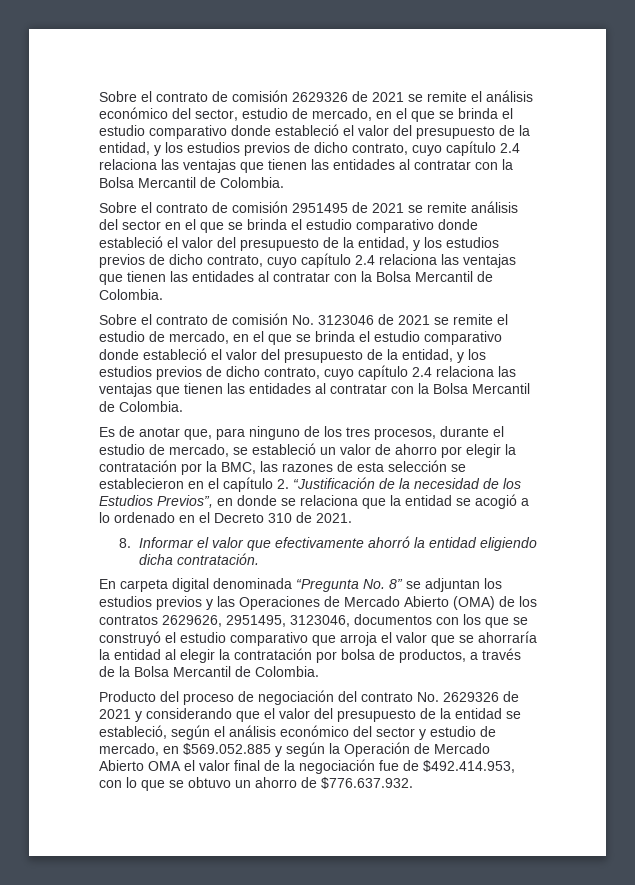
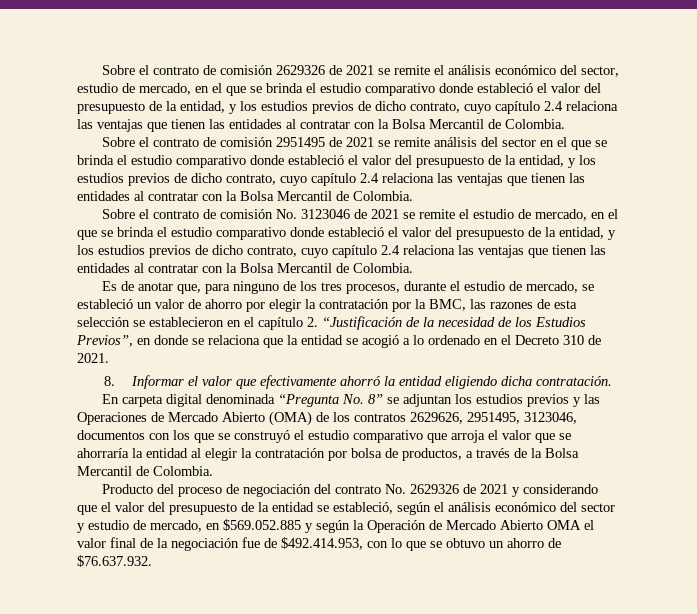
[321,777,413,789] $776.637.932. -> [77,555,152,567] $76.637.932.

